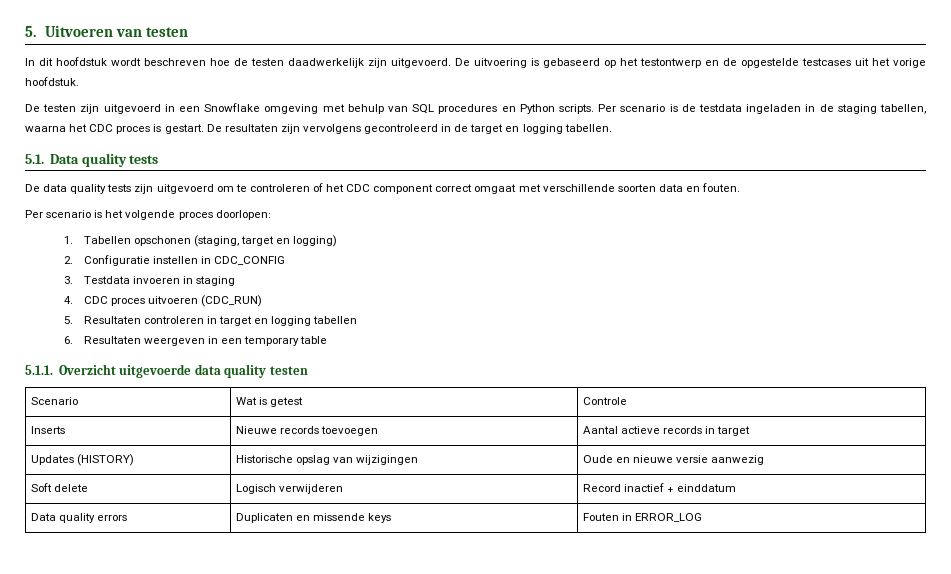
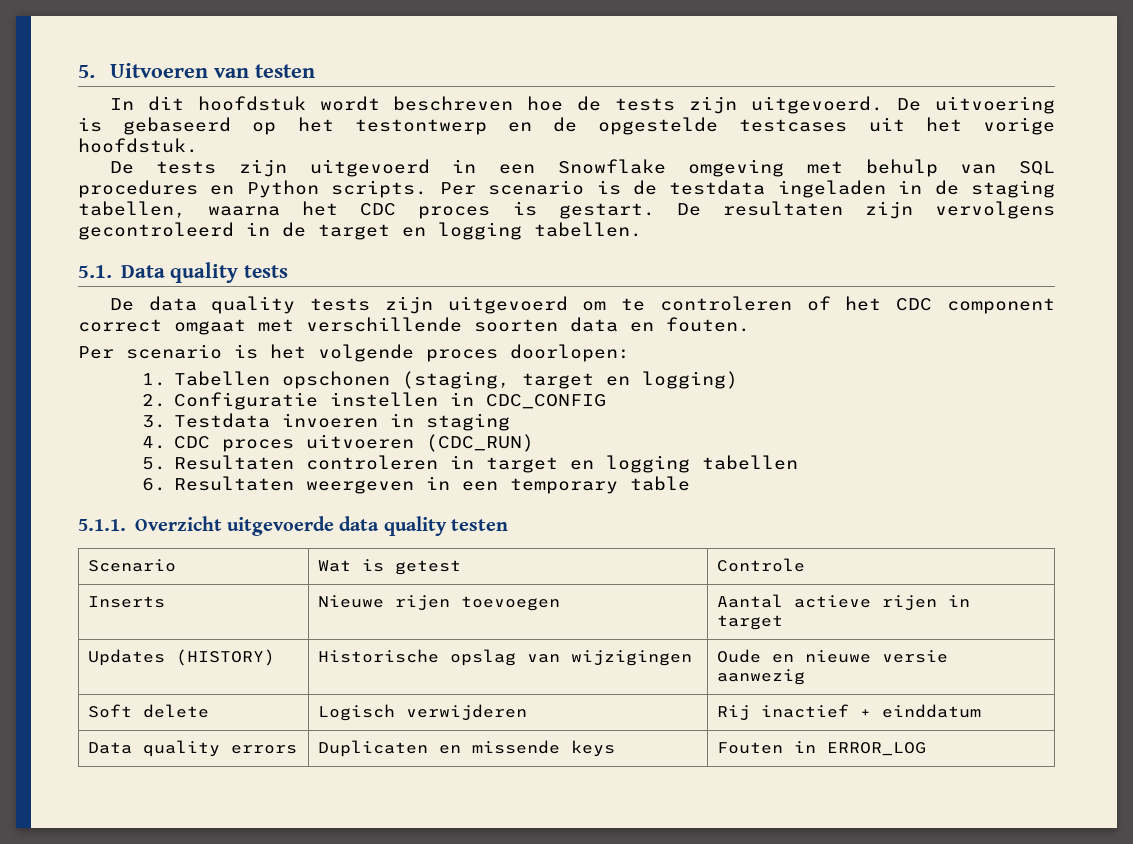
[251,58,364,68] testen daadwerkelijk -> [615,98,676,111] tests
[43,104,77,112] testen -> [156,161,217,174] tests
[280,426,320,434] records -> [394,595,450,611] rijen
[663,426,703,434] records -> [881,595,937,611] rijen
[583,484,622,492] Record -> [716,705,750,721] Rij

